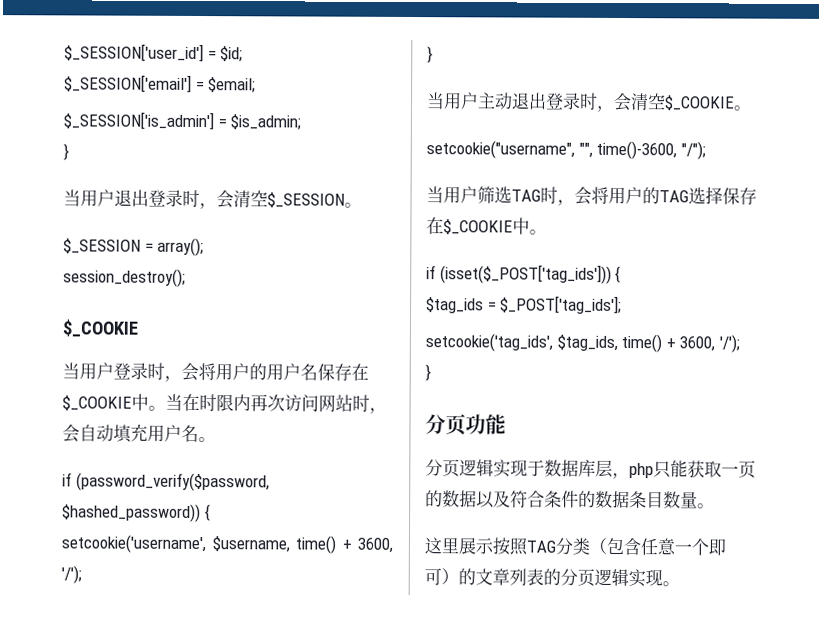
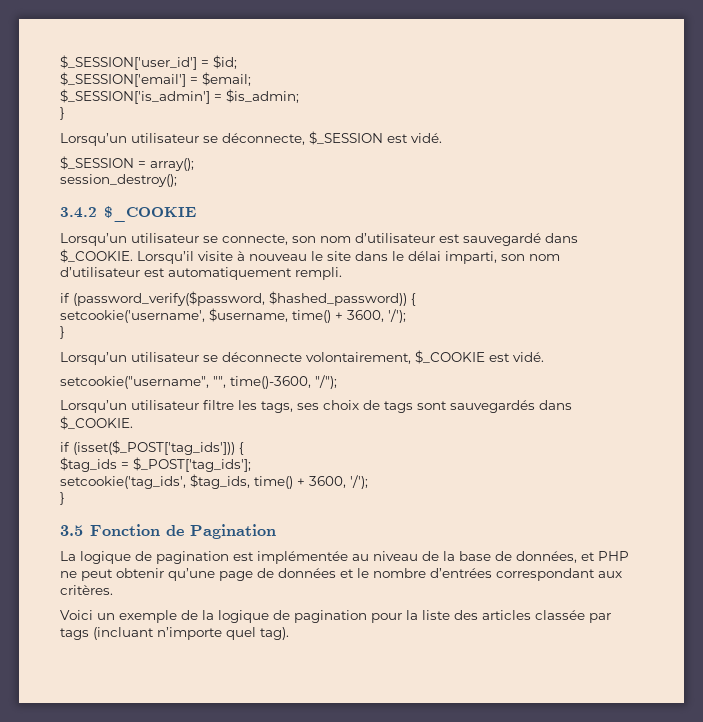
[63,189,362,210] 当用户退出登录时，会清空$_SESSION。 -> [60,131,442,146] Lorsqu’un utilisateur se déconnecte, $_SESSION est vidé.
(186, 277) none -> [60,207,97,218] 3.4.2
[62,362,369,382] [62,393,387,414] [62,423,216,443] 当用户登录时，会将用户的用户名保存在$_COOKIE中。当在时限内再次访问网站时，会自动填充用户名。 -> [60,233,578,246] [60,249,560,264] [60,267,342,280] Lorsqu’un utilisateur se connecte, son nom d’utilisateur est sauvegardé dans $_COOKIE. Lorsqu’il visite à nouveau le site dans le délai imparti, son nom d’utilisateur est automatiquement rempli.
[426,92,751,112] [426,140,706,160] [426,186,757,206] [426,217,547,235] 当用户主动退出登录时，会清空$_COOKIE。 // setcookie("username", "", time()-3600, "/"); // 当用户筛选TAG时，会将用户的TAG选择保存在$_COOKIE中。 -> [60,350,544,365] [60,375,337,389] [60,400,572,413] [60,416,133,430] Lorsqu’un utilisateur se déconnecte volontairement, $_COOKIE est vidé. // setcookie("username", "", time()-3600, "/"); // Lorsqu’un utilisateur filtre les tags, ses choix de tags sont sauvegardés dans $_COOKIE.
[425,414,506,436] [425,459,756,480] [425,490,715,509] [424,537,726,556] [424,568,680,588] 分页功能 // 分页逻辑实现于数据库层，php只能获取一页的数据以及符合条件的数据条目数量。 // 这里展示按照TAG分类（包含任意一个即可）的文章列表的分页逻辑实现。 -> [60,524,276,539] [60,551,629,564] [60,568,622,581] [60,585,113,595] [60,610,611,623] [60,627,289,640] 3.5 Fonction de Pagination // La logique de pagination est implémentée au niveau de la base de données, et PHP ne peut obtenir qu’une page de données et le nombre d’entrées correspondant aux critères. // Voici un exemple de la logique de pagination pour la liste des articles classée par tags (incluant n’importe quel tag).

